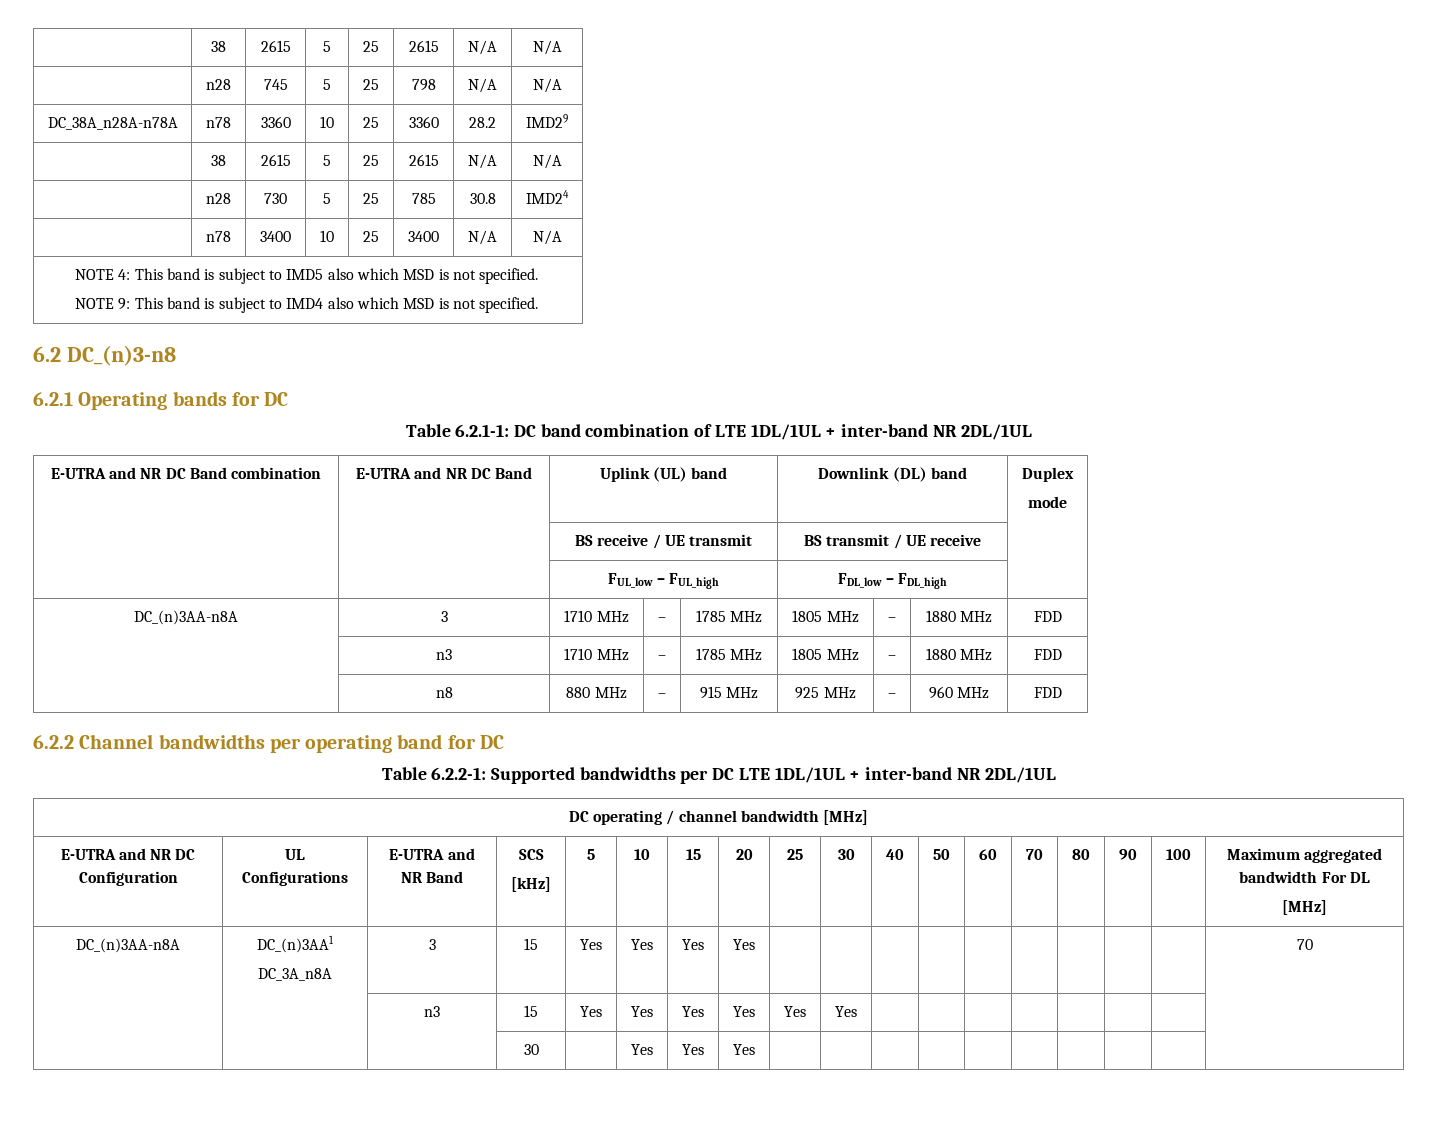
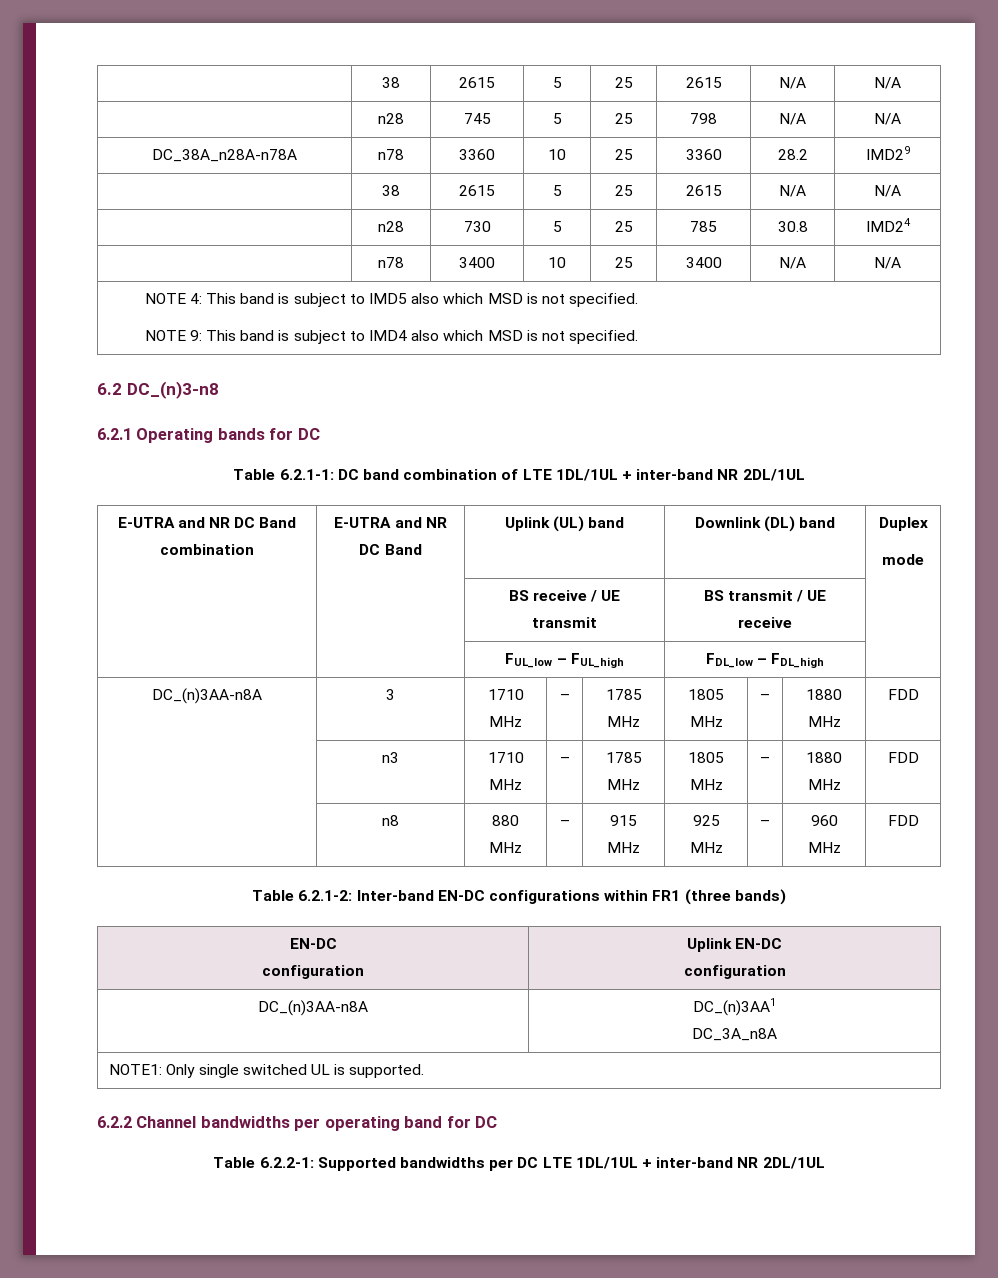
(1062, 692) none -> [252,889,786,905] [289,938,337,949] [262,965,364,979] [686,938,783,952] [683,965,786,979] [258,1000,368,1016] [693,998,776,1016] [692,1028,777,1041] [109,1064,425,1078] // Table 6.2.1-2: Inter-band EN-DC configurations within FR1 (three bands) // EN-DC // configuration | Uplink EN-DC // configuration // DC_(n)3AA-n8A | DC_(n)3AA1 // DC_3A_n8A // NOTE1: Only single switched UL is supported.
[568,810,869,825] [60,848,196,860] [78,871,178,886] [285,849,305,860] [242,871,348,886] [389,848,475,860] [400,871,464,883] [518,849,544,860] [511,877,551,892] [587,849,595,860] [634,849,650,860] [685,849,701,860] [735,849,753,860] [787,849,803,860] [837,849,855,860] [886,849,904,860] [933,849,950,860] [979,849,997,860] [1026,849,1043,860] [1072,849,1090,860] [1119,849,1137,860] [1166,849,1191,860] [1226,848,1383,863] [1239,871,1370,883] [1282,900,1327,915] [76,938,180,953] [257,935,334,953] [258,968,332,981] [428,939,436,950] [524,938,538,950] [580,939,602,950] [631,939,653,950] [682,939,704,950] [733,939,755,950] [1296,939,1313,950] [424,1006,440,1017] [524,1005,538,1017] [580,1006,602,1017] [631,1006,653,1017] [682,1006,704,1017] [733,1006,755,1017] [784,1006,806,1017] [835,1006,857,1017] [523,1044,539,1055] [631,1044,653,1055] [682,1044,704,1055] [733,1044,755,1055] // DC operating / channel bandwidth [MHz] // E-UTRA and NR DC Configuration | UL Configurations | E-UTRA and NR Band | SCS // [kHz] | 5 | 10 | 15 | 20 | 25 | 30 | 40 | 50 | 60 | 70 | 80 | 90 | 100 | Maximum aggregated bandwidth For DL // [MHz] // DC_(n)3AA-n8A | DC_(n)3AA1 // DC_3A_n8A | 3 | 15 | Yes | Yes | Yes | Yes | | | | | | | | | | 70 // | | n3 | 15 | Yes | Yes | Yes | Yes | Yes | Yes | | | | | | | | // | | | 30 | | Yes | Yes | Yes | | | | | | | | | | -> (825, 1163) none

